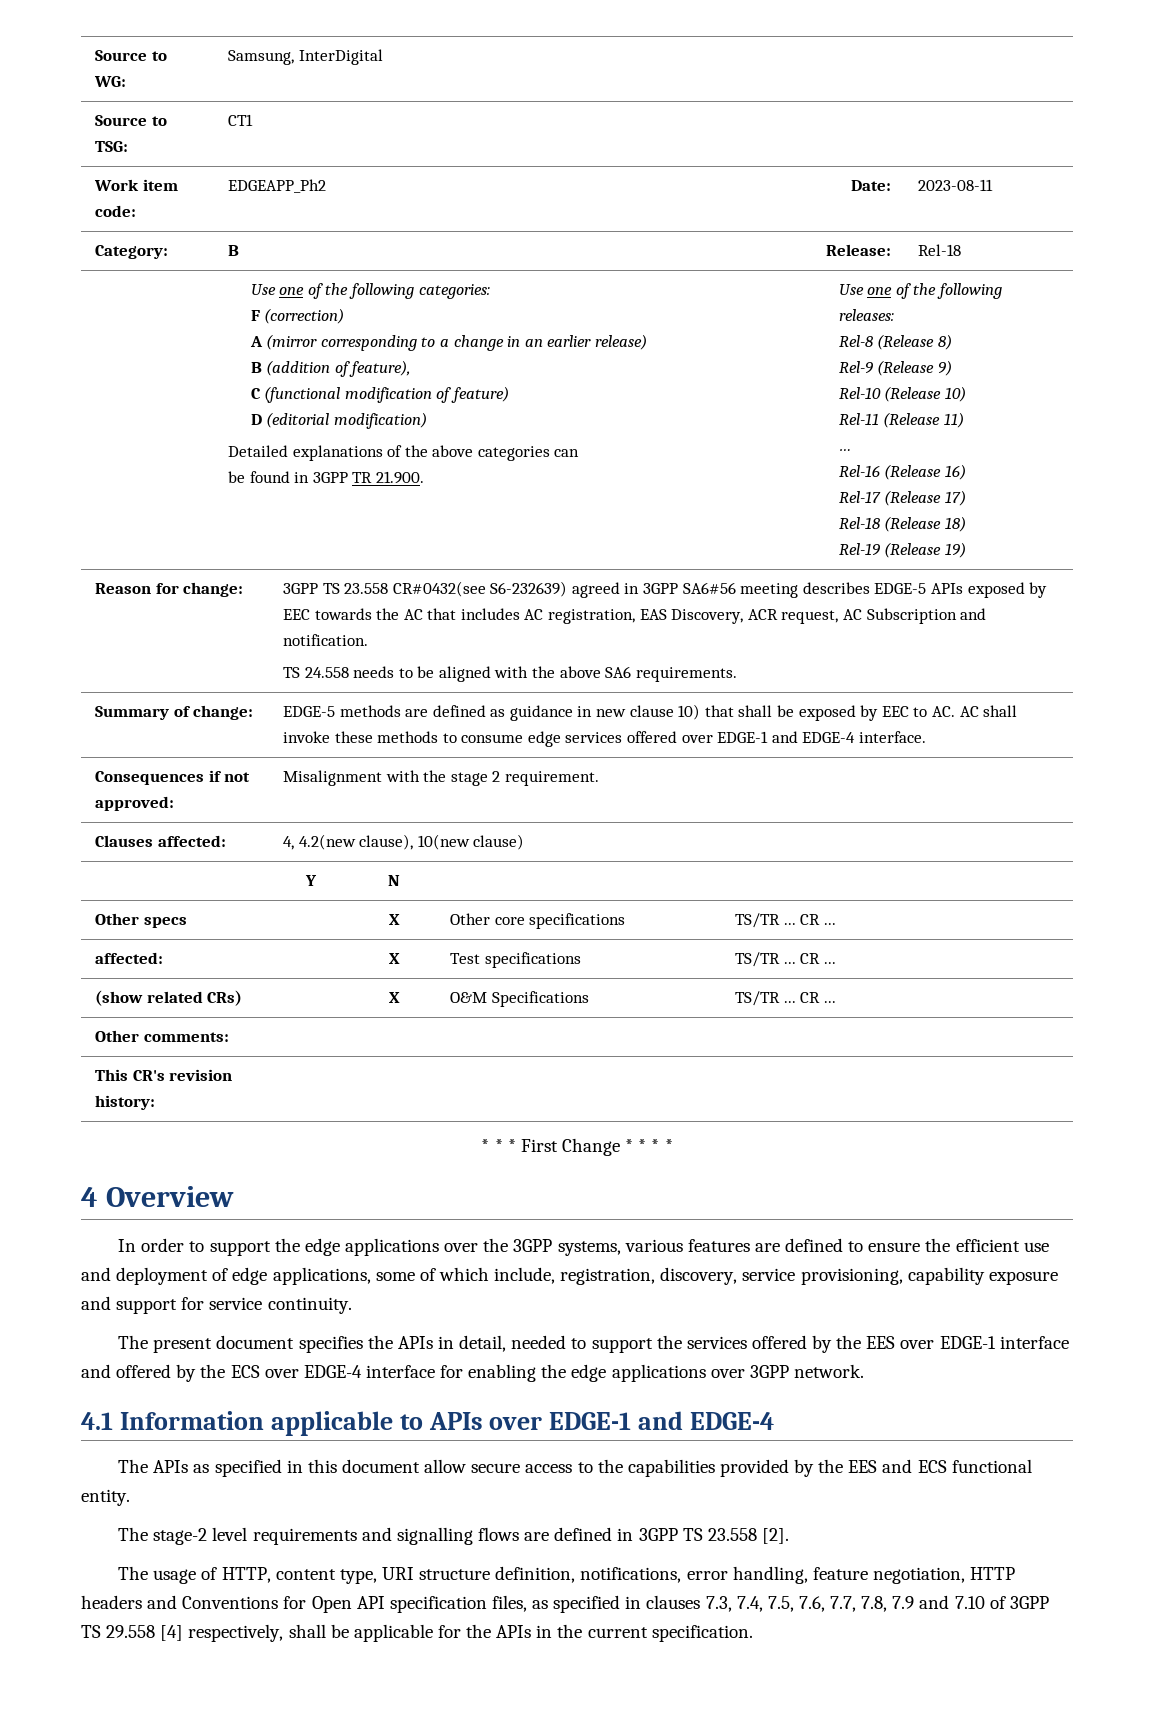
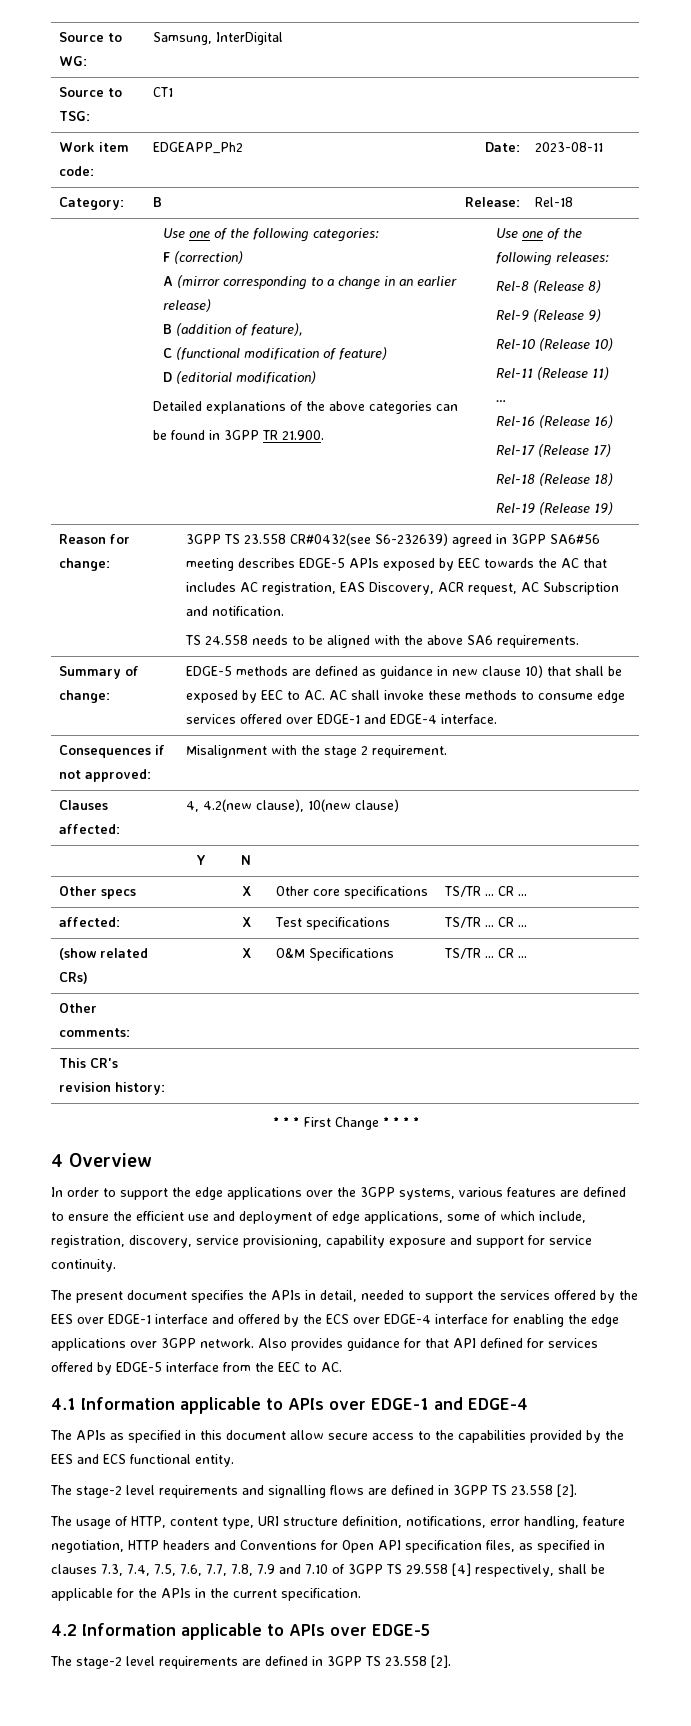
(864, 1371) none -> [258,1338,598,1351] [51,1362,342,1375] Also provides guidance for that API defined for services offered by EDGE-5 interface from the EEC to AC.
(753, 1633) none -> [51,1623,430,1640] [50,1655,451,1669] // 4.2 Information applicable to APIs over EDGE-5 // The stage-2 level requirements are defined in 3GPP TS 23.558 [2].

